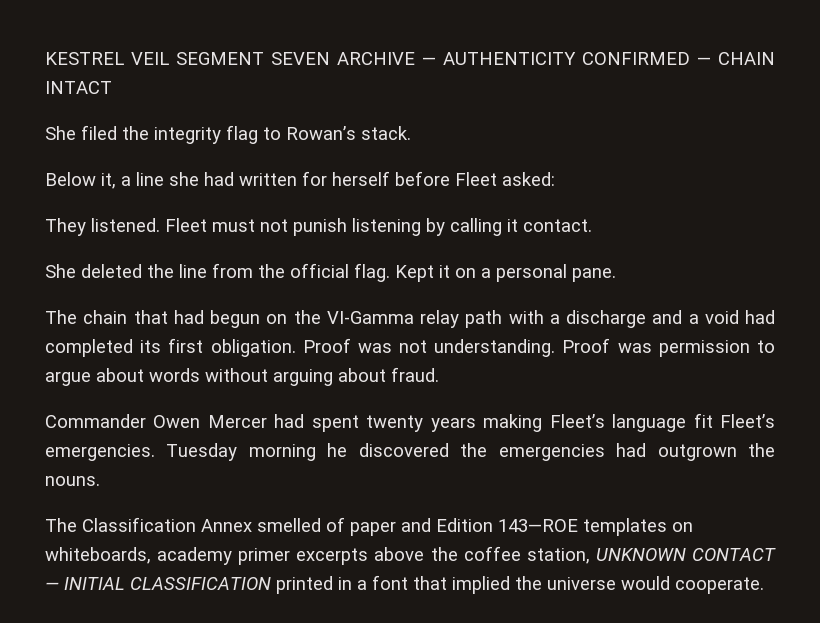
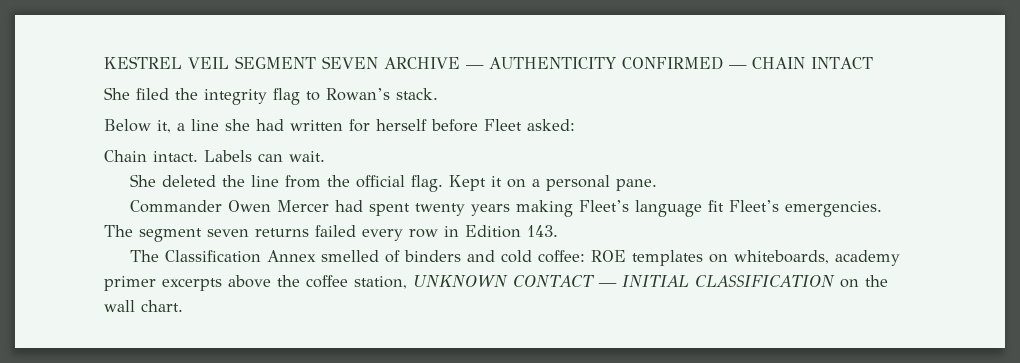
[45,218,592,236] They listened. Fleet must not punish listening by calling it contact. -> [104,150,325,162] Chain intact. Labels can wait.
[45,310,775,328] [45,338,775,357] [45,367,439,386] // The chain that had begun on the VI-Gamma relay path with a discharge and a void had completed its first obligation. Proof was not understanding. Proof was permission to argue about words without arguing about fraud. -> (657, 185) none
[166,443,776,461] [45,476,100,486] Tuesday morning he discovered the emergencies had outgrown the nouns. -> [104,225,558,242] The segment seven returns failed every row in Edition 143.
[350,518,578,536] paper and Edition 143—ROE -> [403,250,626,263] binders and cold coffee: ROE
[276,575,764,594] printed in a font that implied the universe would cooperate. -> [840,275,889,288] [104,300,183,312] on the wall chart.

